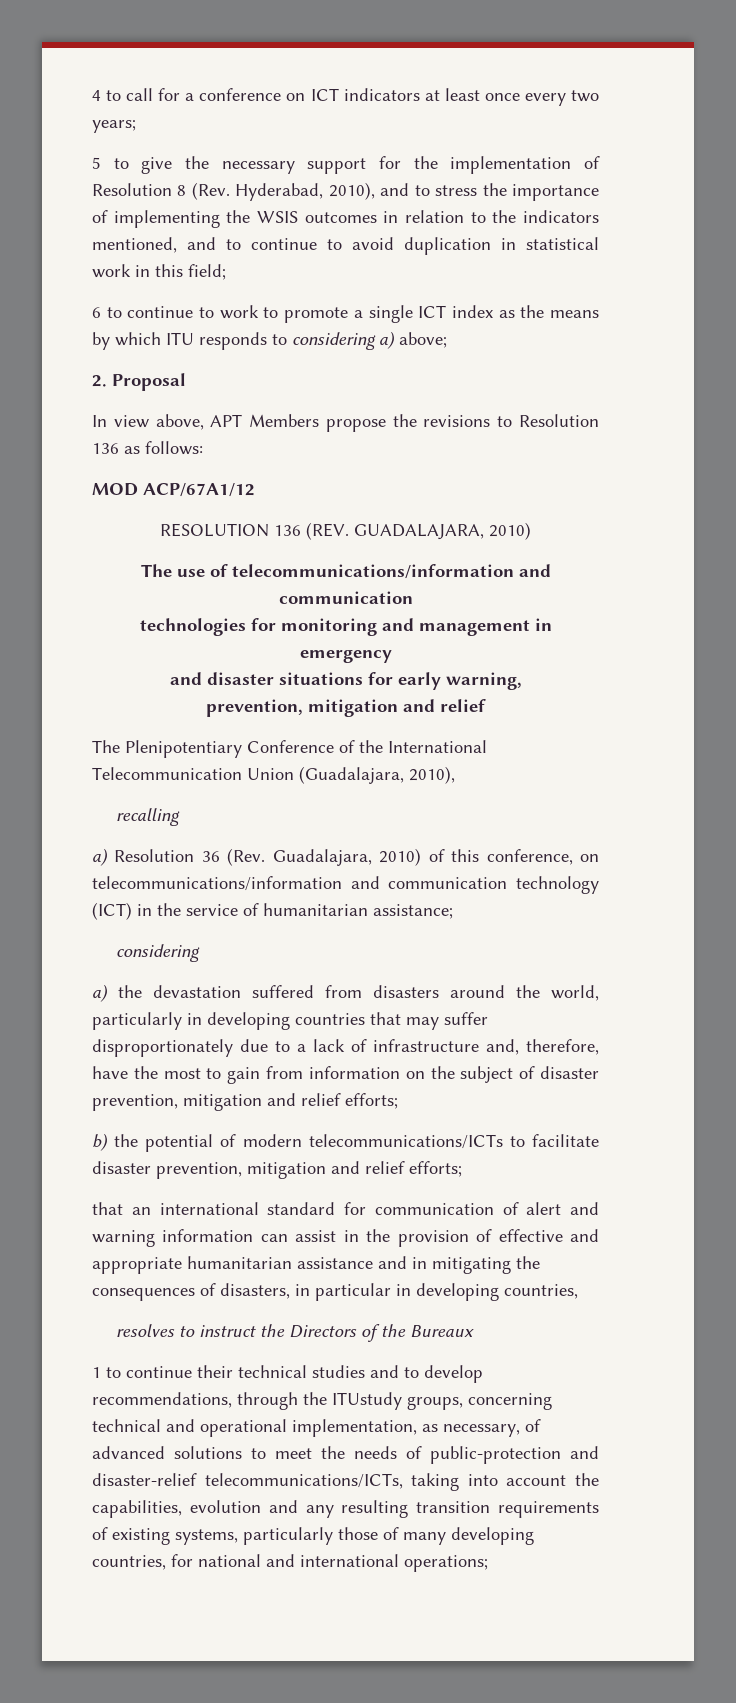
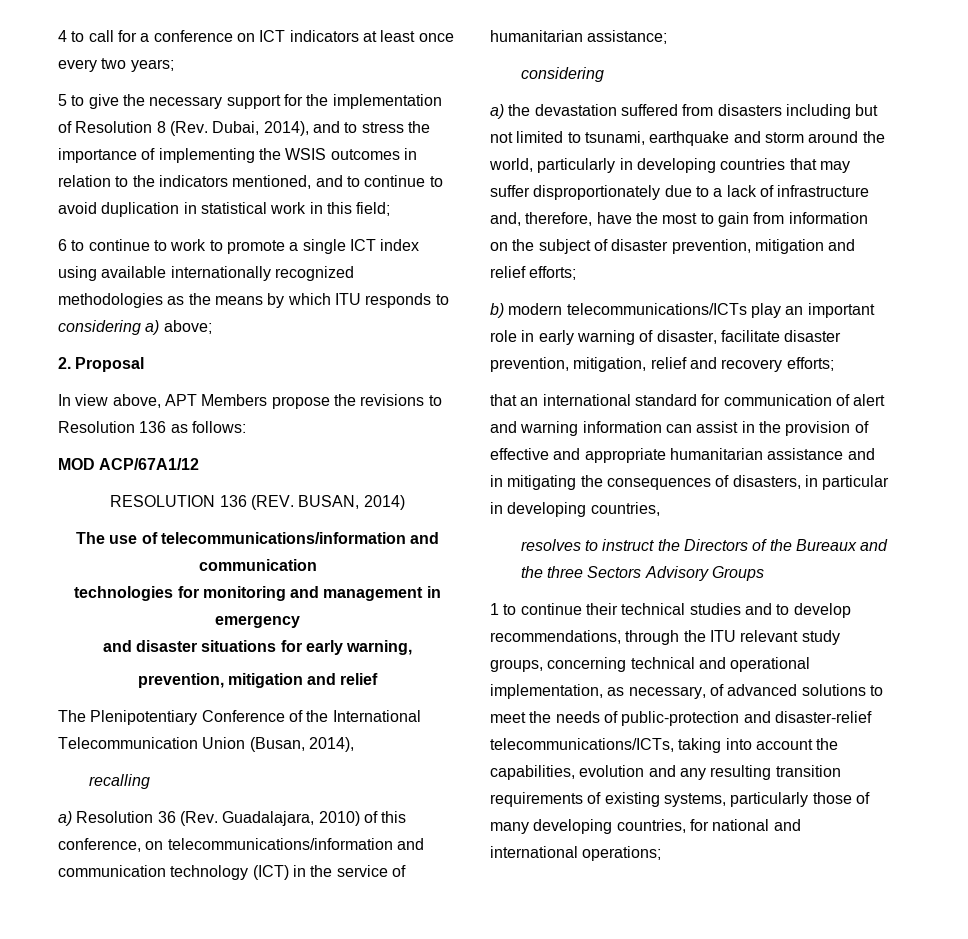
[235,182,375,201] Hyderabad, 2010), -> [212,121,309,136] Dubai, 2014),
(493, 311) none -> [58,266,354,281] [58,293,163,308] using available internationally recognized methodologies
[354,522,531,540] GUADALAJARA, 2010) -> [298,495,405,510] BUSAN, 2014)
[299,766,455,784] (Guadalajara, 2010), -> [249,737,354,752] (Busan, 2014),
(439, 991) none -> [785,104,879,119] [490,131,804,146] including but not limited to tsunami, earthquake and storm
[114,1134,599,1152] [92,1161,405,1179] the potential of modern telecommunications/ICTs to facilitate disaster prevention, mitigation and relief -> [508,303,875,318] [490,330,842,345] [490,357,783,372] modern telecommunications/ICTs play an important role in early warning of disaster, facilitate disaster prevention, mitigation, relief and recovery
(474, 1331) none -> [860,539,889,551] [520,566,764,581] and the three Sectors Advisory Groups
[332,1392,402,1410] ITUstudy -> [709,630,840,645] ITU relevant study

